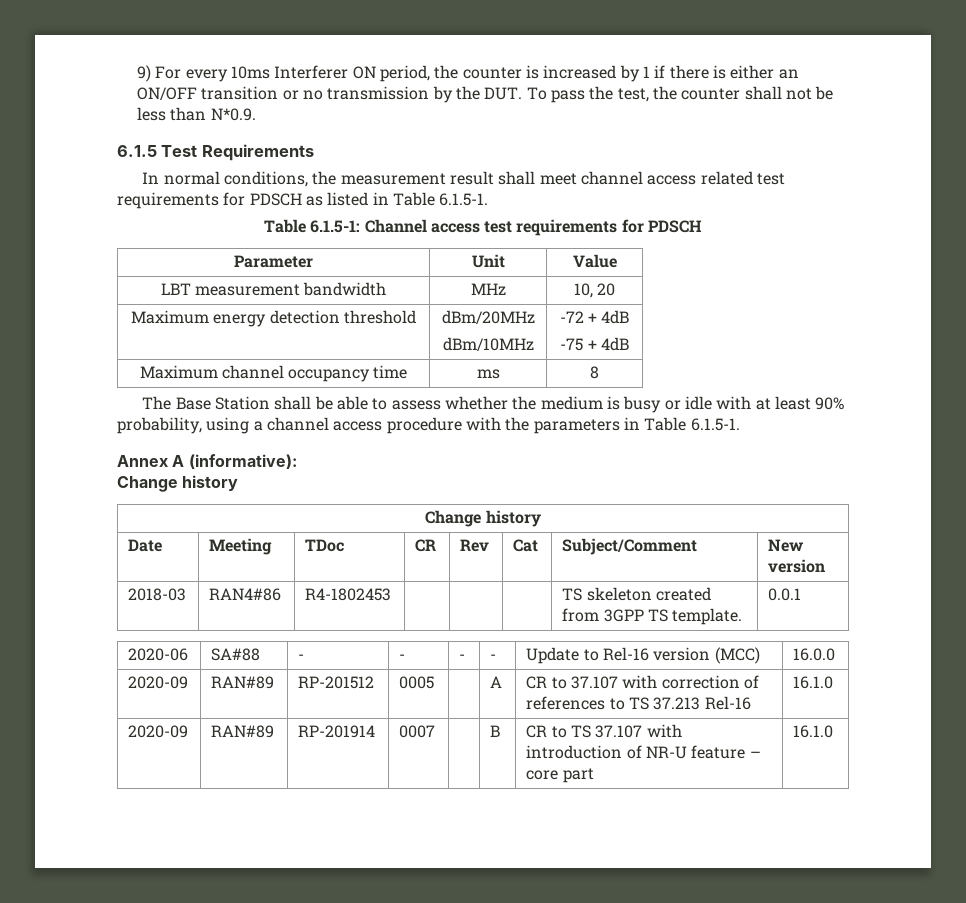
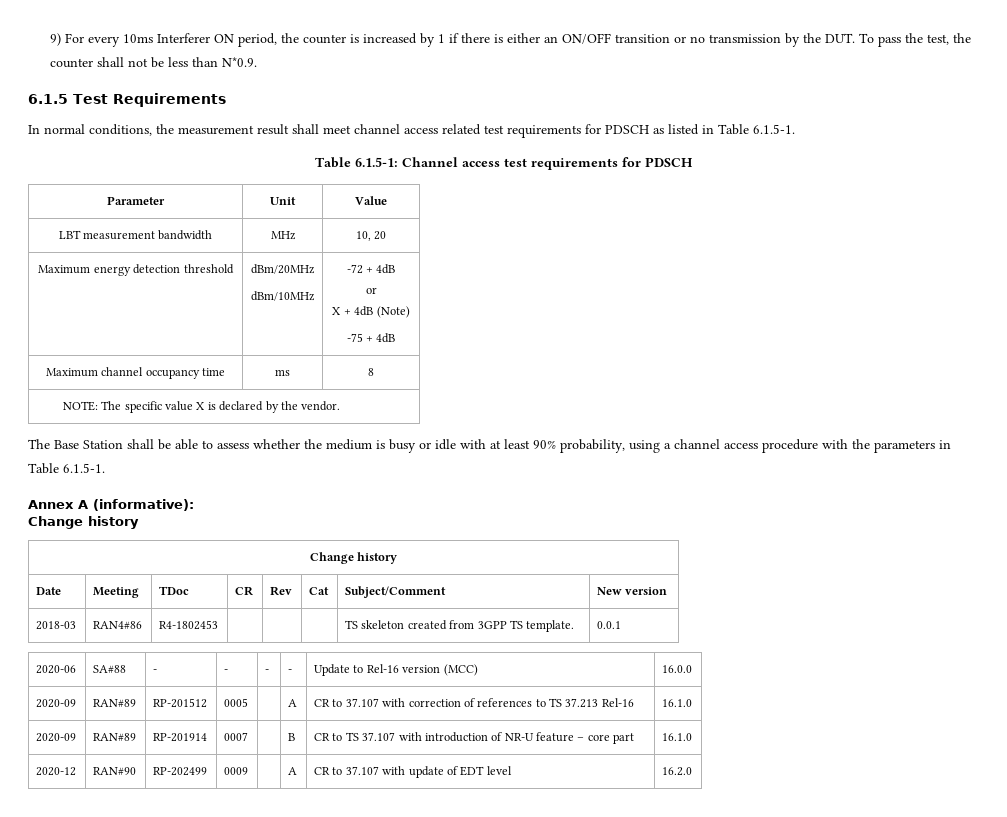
(630, 317) none -> [365,287,377,294] [332,306,410,318] // or // X + 4dB (Note)
(599, 372) none -> [62,401,341,413] // NOTE: The specific value X is declared by the vendor.
(834, 731) none -> [36,767,77,776] [93,767,137,775] [153,767,208,776] [224,767,249,775] [288,767,298,775] [314,766,512,778] [662,767,693,776] // 2020-12 | RAN#90 | RP-202499 | 0009 | | A | CR to 37.107 with update of EDT level | 16.2.0

